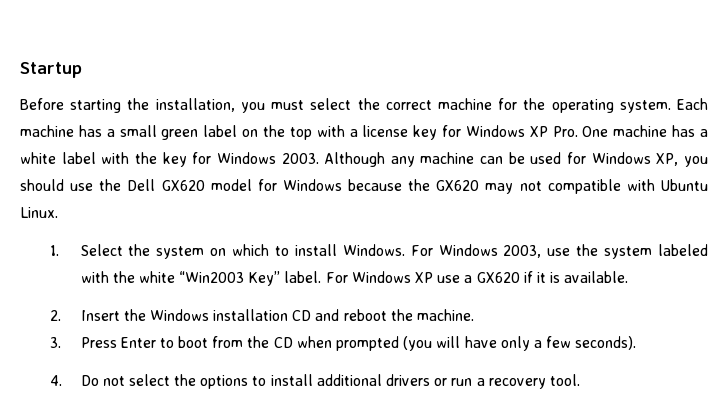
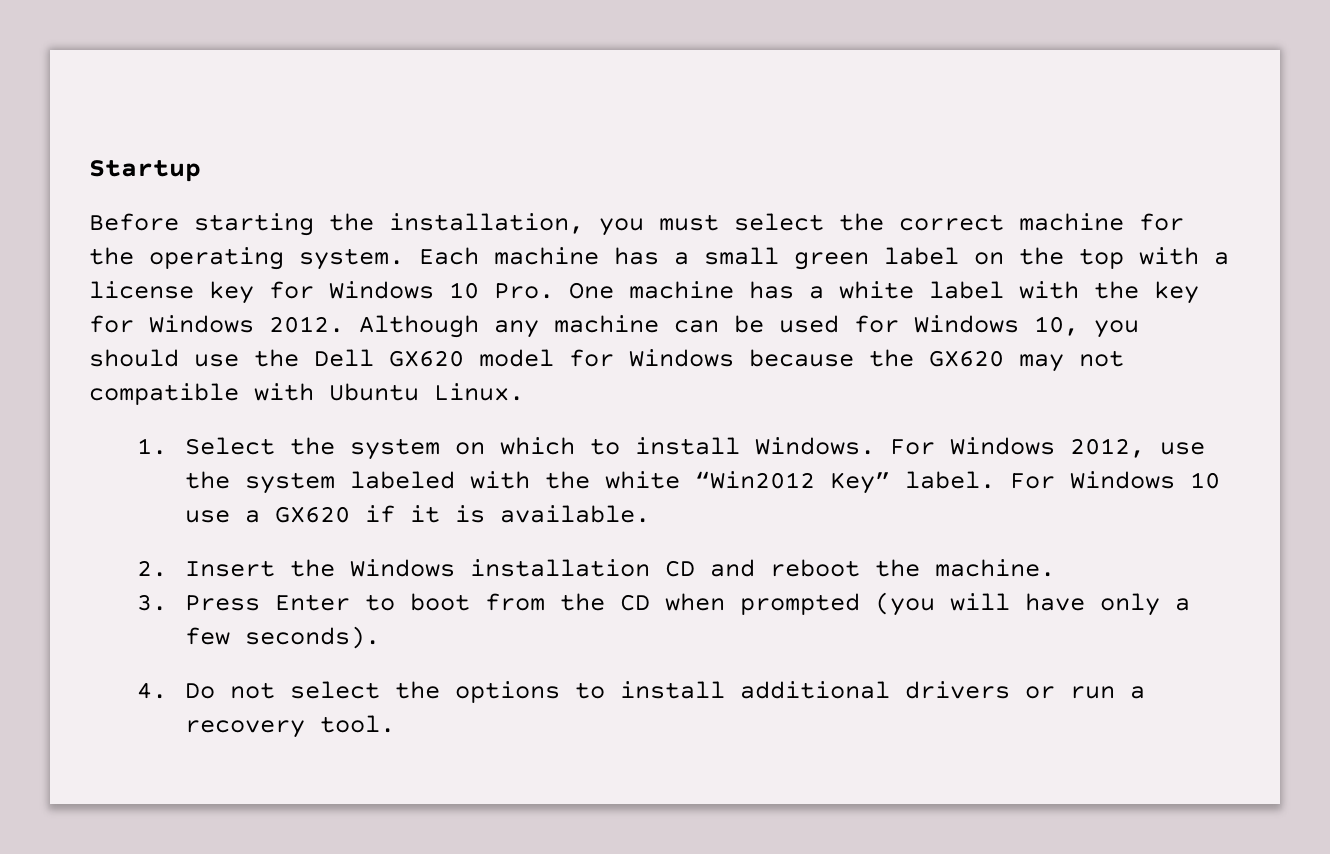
[529,126,548,137] XP -> [449,282,479,299] 10
[281,153,319,164] 2003. -> [269,316,344,333] 2012.
[656,153,679,166] XP, -> [1034,316,1079,336] 10,
[503,245,542,258] 2003, -> [1070,438,1146,458] 2012,
[179,271,245,283] “Win2003 -> [695,471,816,489] “Win2012
[415,272,434,283] XP -> [1190,472,1221,489] 10

